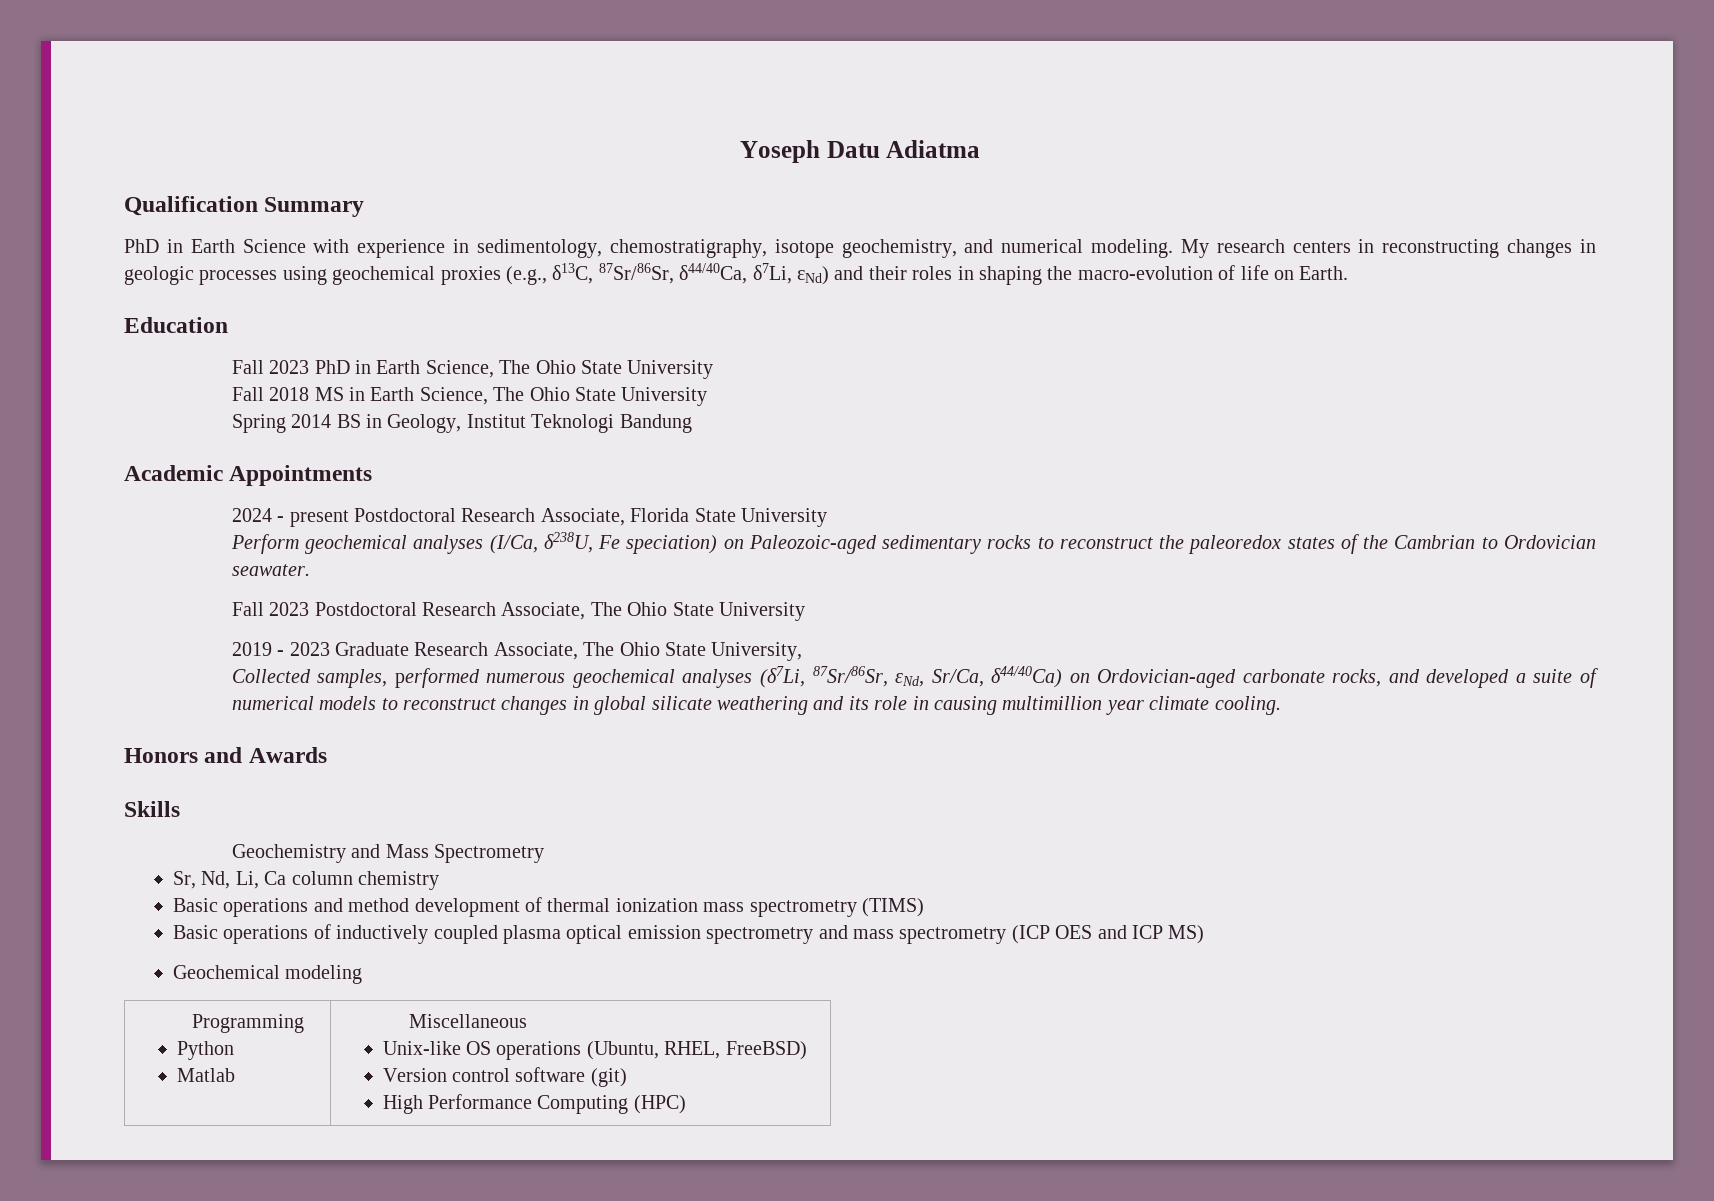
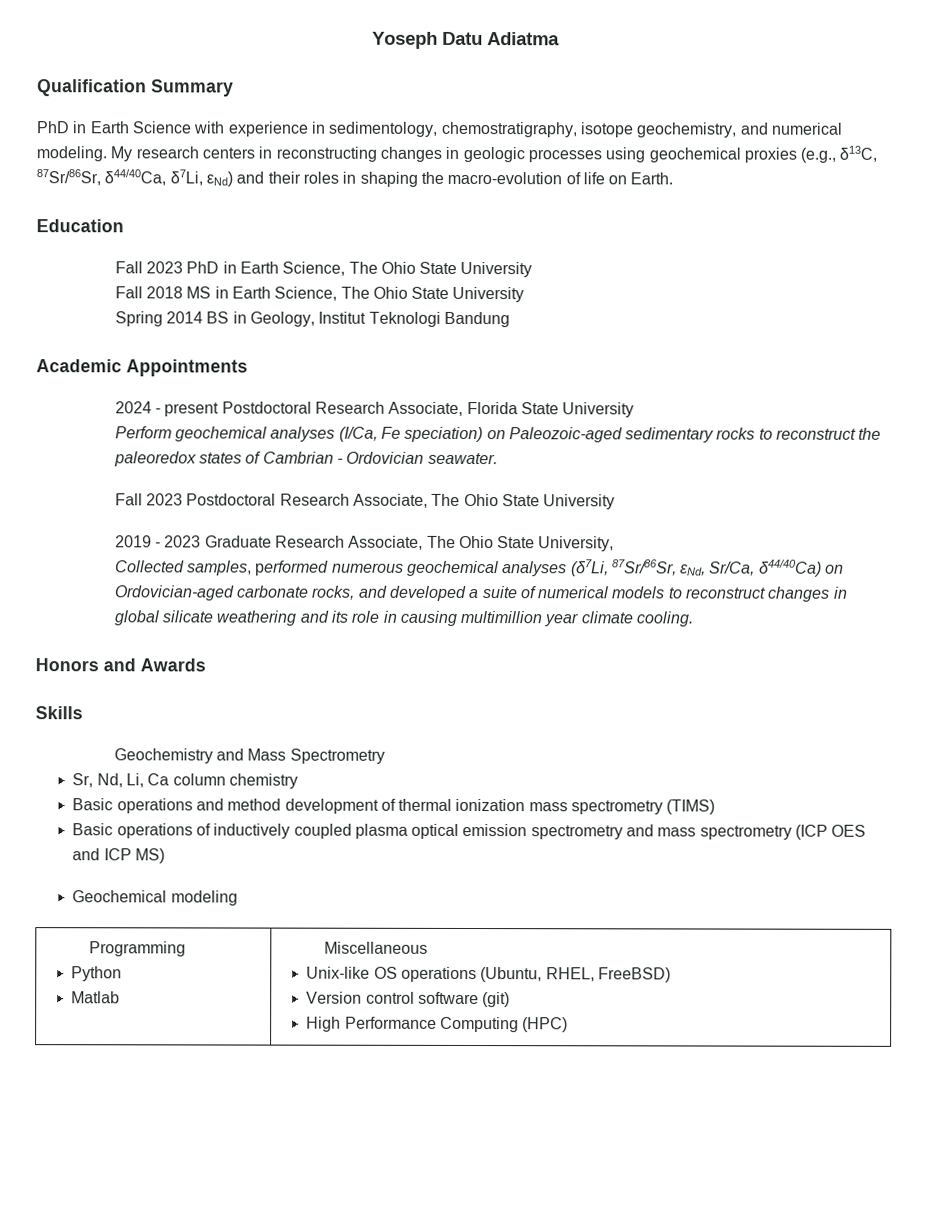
[543,532,593,553] δ238U, -> (378, 434) none
[1363,535,1498,549] the Cambrian to -> [262,451,343,464] Cambrian -

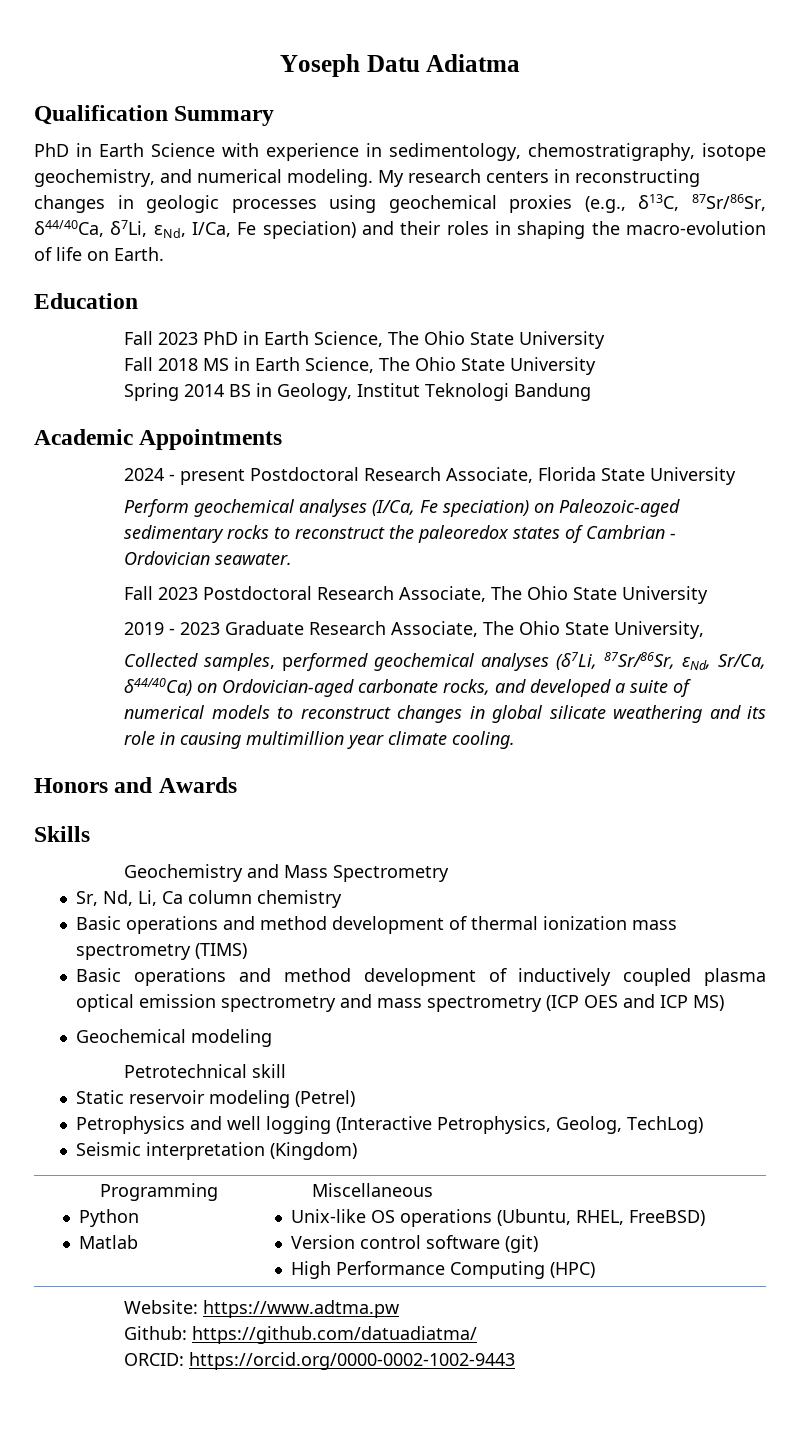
[205,171,233,187] εNd) -> [153,221,356,239] εNd, I/Ca, Fe speciation)
[331,562,404,573] numerous -> (369, 662) none
(193, 831) none -> [239,968,476,986] and method development
(238, 898) none -> [124,1064,287,1078] [76,1090,356,1108] [76,1116,704,1134] [76,1142,358,1160] // Petrotechnical skill // Static reservoir modeling (Petrel) // Petrophysics and well logging (Interactive Petrophysics, Geolog, TechLog) // Seismic interpretation (Kingdom)
(569, 1025) none -> [124,1300,400,1318] [124,1326,478,1344] [124,1352,516,1370] // Website: https://www.adtma.pw // Github: https://github.com/datuadiatma/ // ORCID: https://orcid.org/0000-0002-1002-9443

